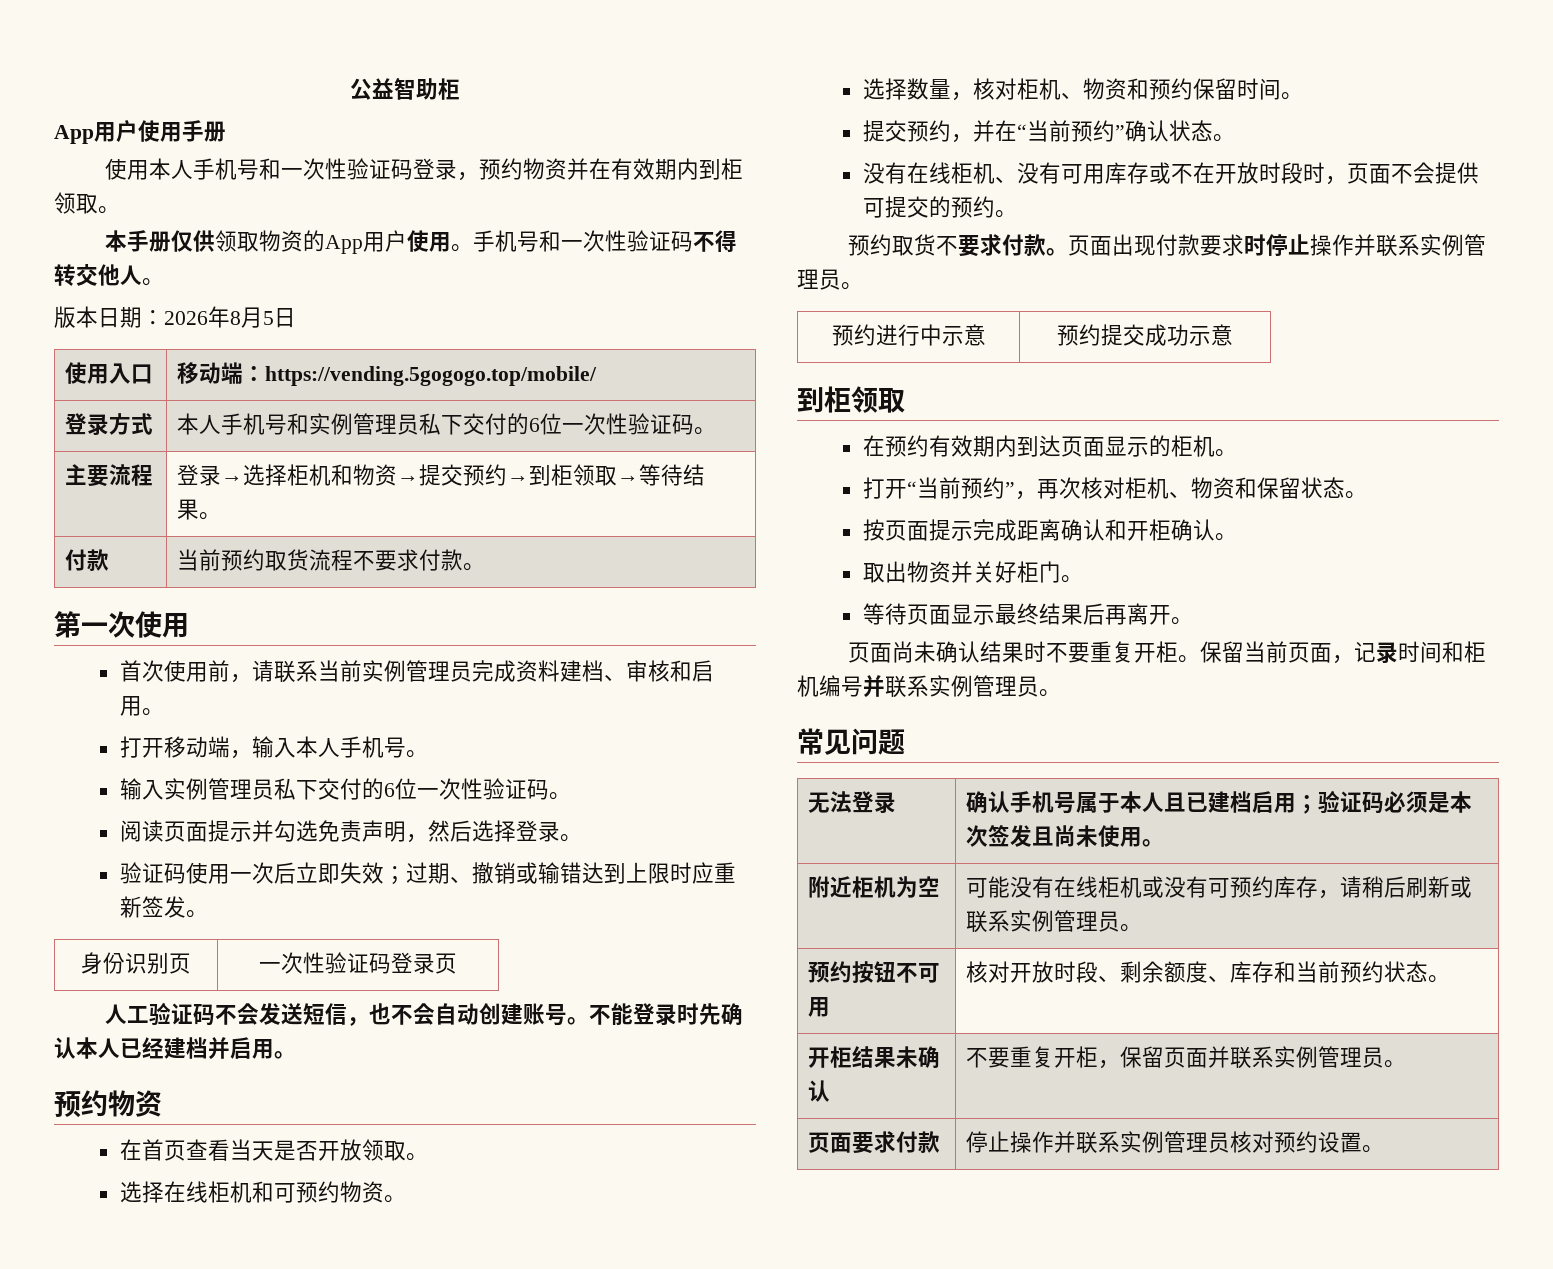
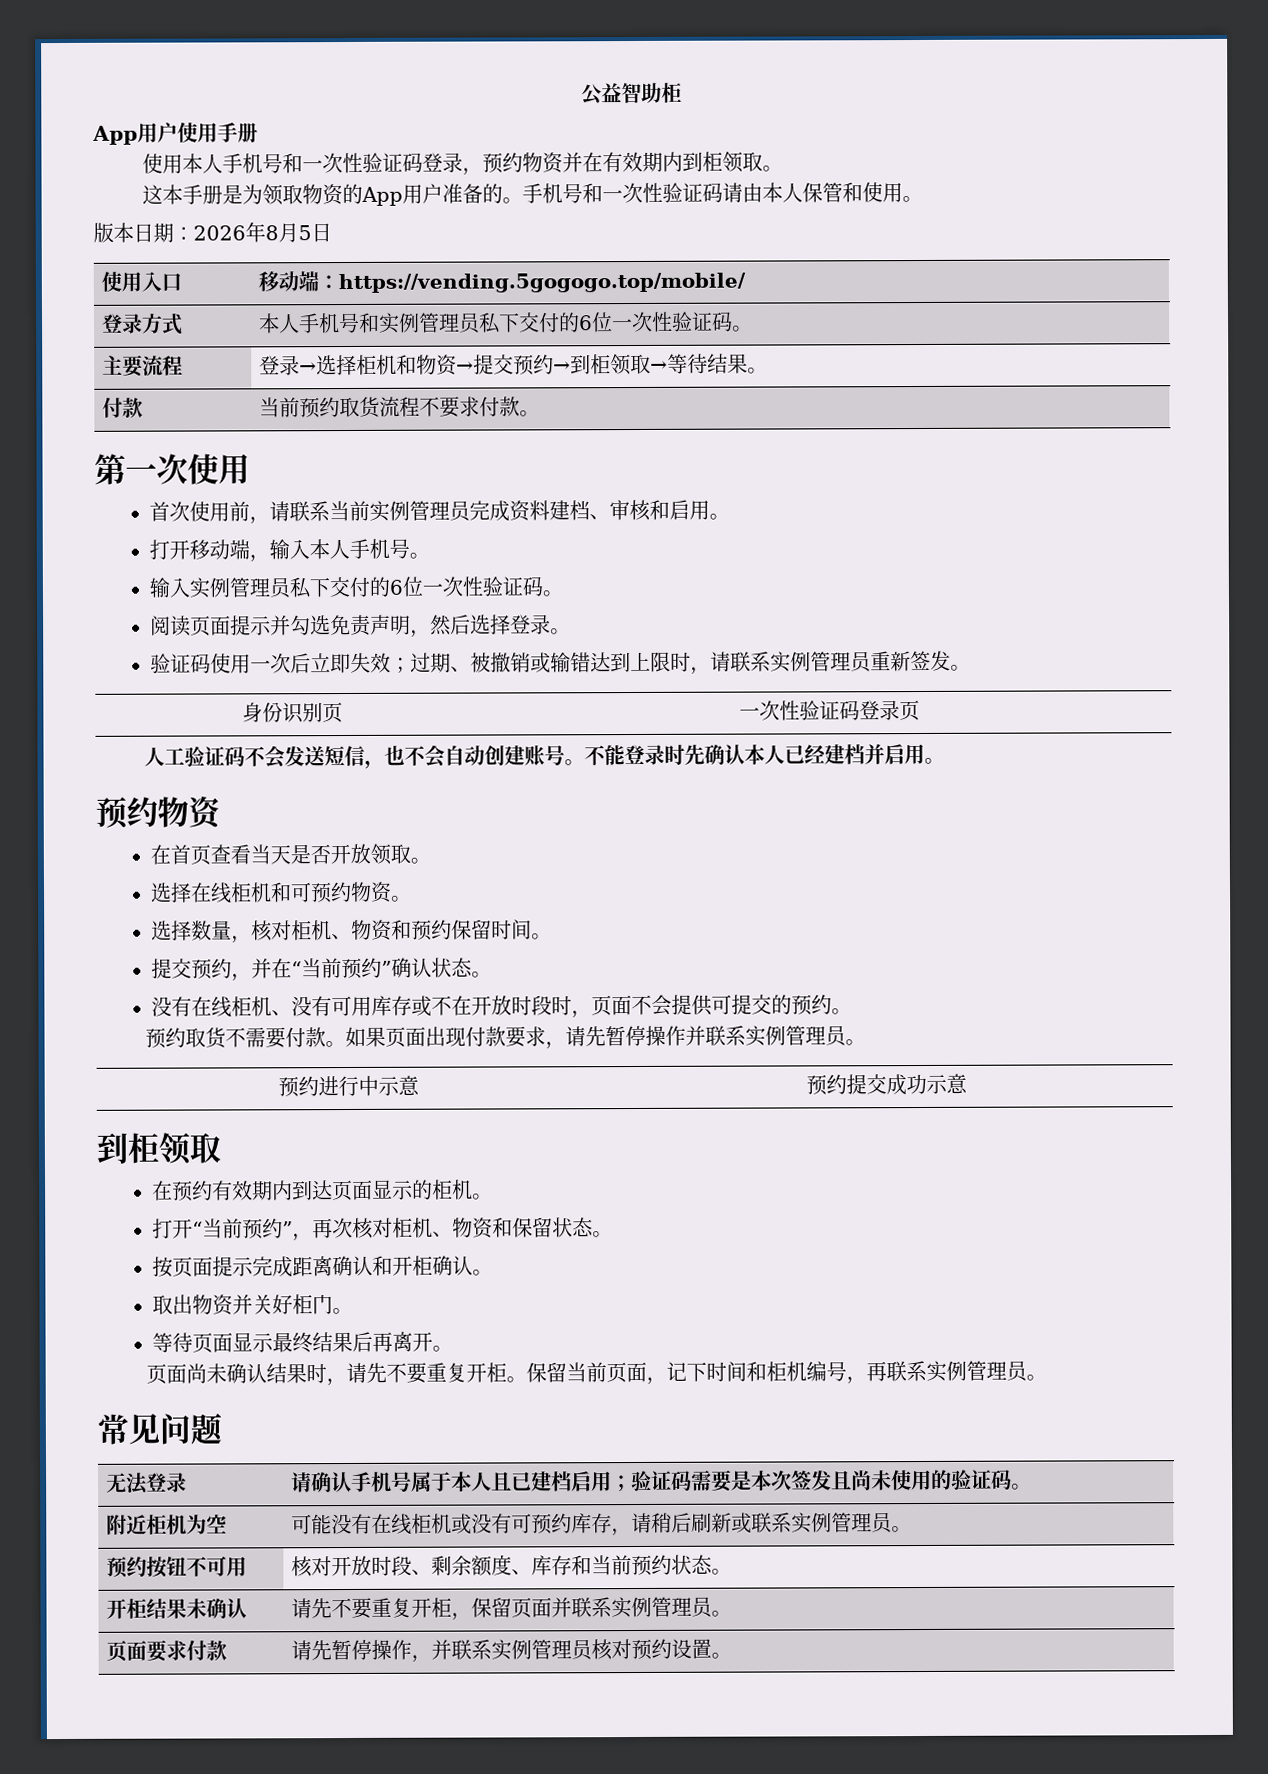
[104,230,215,252] 本手册仅供 -> [141,184,263,205] 这本手册是为
[406,230,451,252] 使用 -> [441,183,503,204] 准备的
[692,230,737,252] [54,264,142,286] 不得转交他人 -> [721,182,903,203] 请由本人保管和使用
(472, 879) none -> [470,652,492,673] 被
[691,862,714,884] 应 -> [690,651,874,675] ，请联系实例管理员
[957,234,1068,257] 要求付款。 -> [244,1026,386,1049] 需要付款。如果
[1243,234,1310,256] 时停止 -> [544,1025,646,1050] ，请先暂停
(1046, 651) none -> [325,1362,387,1387] ，请先
[1375,642,1398,664] 录 -> [685,1361,707,1382] 下
[863,675,885,698] 并 -> [845,1361,887,1385] ，再
(897, 803) none -> [291,1472,313,1493] 请
[1384,791,1429,813] 必须 -> [691,1469,734,1492] 需要
(1143, 837) none -> [931,1469,1013,1490] 的验证码
(831, 1091) none -> [291,1598,333,1619] 请先
[966,1131,1055,1153] 停止操作 -> [291,1639,433,1663] 请先暂停操作，

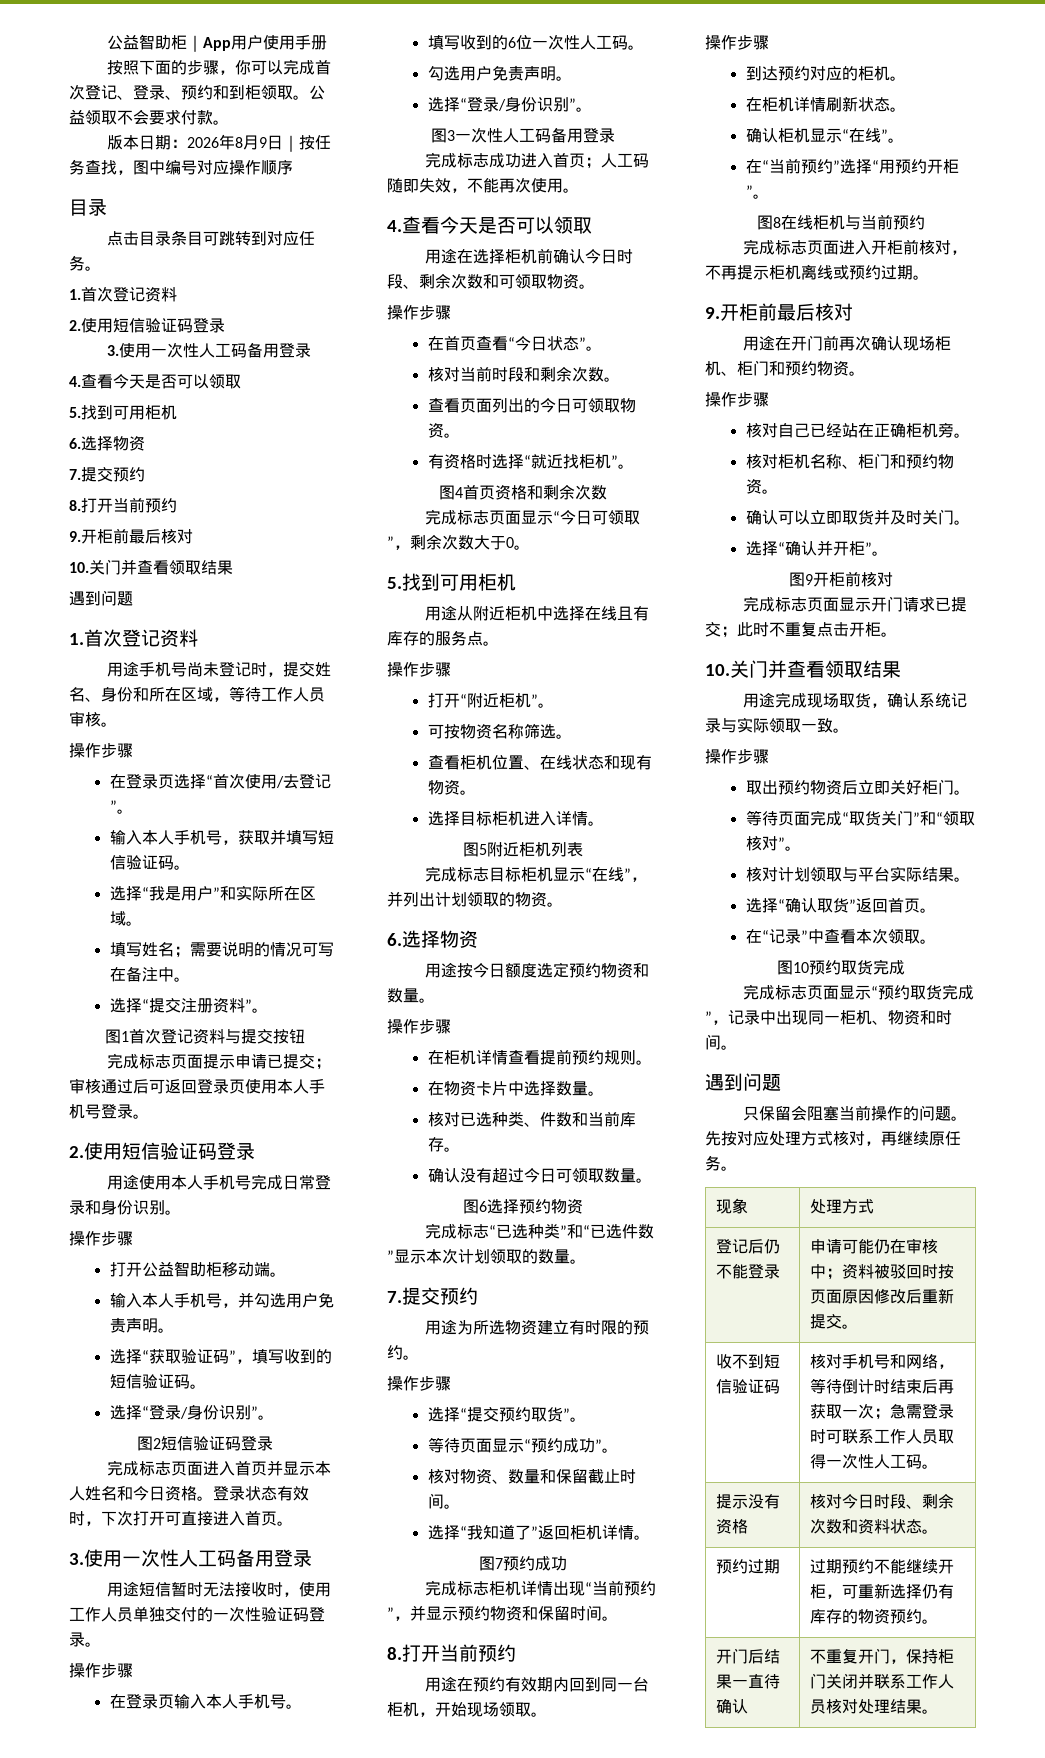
[581,82,682,106] 公益智助柜 // -> [107,34,204,52] 公益智助柜｜
[141,151,783,176] [141,182,903,206] 使用本人手机号和一次性验证码登录，预约物资并在有效期内到柜领取。 // 这本手册是为领取物资的App用户准备的。手机号和一次性验证码请由本人保管和使用 -> [107,59,332,75] [69,84,325,100] [69,109,213,125] 按照下面的步骤，你可以完成首次登记、登录、预约和到柜领取。公益领取不会要求付款
[298,223,332,243] [101,271,183,292] [258,271,747,294] [101,313,184,335] [258,311,754,334] [102,355,184,377] [259,353,769,376] [102,396,144,418] [259,396,541,419] [94,453,250,485] [149,499,731,525] [149,539,271,563] 5日 // 使用入口 | 移动端：https://vending.5gogogo.top/mobile/ // 登录方式 | 本人手机号和实例管理员私下交付的6位一次性验证码。 // 主要流程 | 登录→选择柜机和物资→提交预约→到柜领取→等待结果。 // 付款 | 当前预约取货流程不要求付款。 // 第一次使用 // 首次使用前，请联系当前实例管理员完成资料建档、审核和启用。 // 打开移动端， -> [259,135,332,152] [69,159,293,175] [69,199,107,216] [107,230,316,246] [69,255,101,271] [69,286,177,302] [69,318,225,333] [107,342,312,358] [69,374,241,389] [69,405,177,420] [69,436,145,451] [69,467,145,482] [69,497,177,513] [69,528,193,544] [69,559,233,575] [69,590,133,606] [69,629,198,647] [107,661,332,677] [69,686,325,702] [69,711,117,727] [69,743,133,758] [109,773,331,789] [109,800,133,814] [109,829,334,845] [109,855,190,870] [109,885,316,901] [109,911,142,926] [109,941,334,958] [109,966,190,982] [109,998,268,1013] [104,1028,305,1044] [107,1053,332,1070] [69,1078,325,1094] [69,1104,149,1119] [69,1142,255,1160] [107,1174,332,1190] [69,1199,181,1215] [69,1231,133,1246] [109,1261,286,1277] [109,1292,334,1308] [109,1317,174,1333] [109,1349,332,1364] [109,1374,206,1389] [109,1404,274,1420] [136,1436,273,1451] [107,1460,332,1476] [69,1486,309,1501] [69,1510,293,1526] [69,1549,312,1567] [107,1581,332,1597] [69,1606,325,1622] [69,1632,101,1647] [69,1663,133,1678] [109,1694,174,1709] 9日｜按任务查找，图中编号对应操作顺序 // 目录 // 点击目录条目可跳转到对应任务。 // 1.首次登记资料 // 2.使用短信验证码登录 // 3.使用一次性人工码备用登录 // 4.查看今天是否可以领取 // 5.找到可用柜机 // 6.选择物资 // 7.提交预约 // 8.打开当前预约 // 9.开柜前最后核对 // 10.关门并查看领取结果 // 遇到问题 // 1.首次登记资料 // 用途手机号尚未登记时，提交姓名、身份和所在区域，等待工作人员审核。 // 操作步骤 // 在登录页选择“首次使用/去登记”。 // 输入本人手机号，获取并填写短信验证码。 // 选择“我是用户”和实际所在区域。 // 填写姓名；需要说明的情况可写在备注中。 // 选择“提交注册资料”。 // 图1首次登记资料与提交按钮 // 完成标志页面提示申请已提交；审核通过后可返回登录页使用本人手机号登录。 // 2.使用短信验证码登录 // 用途使用本人手机号完成日常登录和身份识别。 // 操作步骤 // 打开公益智助柜移动端。 // 输入本人手机号，并勾选用户免责声明。 // 选择“获取验证码”，填写收到的短信验证码。 // 选择“登录/身份识别”。 // 图2短信验证码登录 // 完成标志页面进入首页并显示本人姓名和今日资格。登录状态有效时，下次打开可直接进入首页。 // 3.使用一次性人工码备用登录 // 用途短信暂时无法接收时，使用工作人员单独交付的一次性验证码登录。 // 操作步骤 // 在登录页
[149,576,564,599] [150,614,572,638] [150,650,972,675] [241,702,343,724] [739,700,920,721] [143,743,945,769] [95,796,224,830] 输入实例管理员私下交付的6位一次性验证码。 // 阅读页面提示并勾选免责声明，然后选择登录。 // 验证码使用一次后立即失效；过期、被撤销或输错达到上限时，请联系实例管理员重新签发。 // 身份识别页 | 一次性验证码登录页 // 人工验证码不会发送短信，也不会自动创建账号。不能登录时先确认本人已经建档并启用。 // 预约物资 -> [427,34,644,50] [427,65,572,81] [427,96,592,112] [430,127,615,143] [425,152,650,169] [387,177,579,193] [387,216,592,234] [425,248,634,264] [387,273,595,289] [387,305,451,320] 填写收到的6位一次性人工码。 // 勾选用户免责声明。 // 选择“登录/身份识别”。 // 图3一次性人工码备用登录 // 完成标志成功进入首页；人工码随即失效，不能再次使用。 // 4.查看今天是否可以领取 // 用途在选择柜机前确认今日时段、剩余次数和可领取物资。 // 操作步骤
[250,843,432,865] [150,881,413,904] [151,919,553,944] [151,958,273,982] 当天是否开放领取。 // 选择在线柜机和可预约物资。 // 选择数量，核对柜机、物资和预约保留时间。 // 提交预约，并 -> [507,336,602,351] [427,366,620,382] [427,398,636,413] [427,423,460,438] [427,454,634,469] [438,484,607,500] [425,509,641,525] [387,534,530,550] [387,573,516,591] [425,605,650,621] [387,630,499,646] [387,662,451,677] [427,693,554,708] [427,723,572,739] [427,755,652,770] [427,780,476,795] [427,811,604,826] [462,842,583,857] [425,866,648,882] [387,891,563,907] [387,930,478,948] [425,962,650,978] [387,988,435,1003] [387,1019,451,1034] [427,1049,652,1065] [427,1081,604,1096] [427,1111,636,1127] [427,1137,460,1152] [427,1168,652,1183] [462,1199,583,1214] [425,1223,655,1239] [387,1248,586,1264] [387,1287,478,1305] [425,1319,650,1335] [387,1345,419,1360] [387,1376,451,1391] [427,1407,586,1422] [427,1437,618,1453] [427,1469,636,1484] [427,1493,460,1509] [427,1525,650,1540] [478,1556,567,1571] [425,1580,657,1596] [387,1605,618,1621] [387,1644,516,1662] [425,1676,650,1692] [387,1702,547,1717] [705,35,769,50] [745,66,906,81] [745,96,906,112] [745,128,904,143] “今日状态”。 // 核对当前时段和剩余次数。 // 查看页面列出的今日可领取物资。 // 有资格时选择“就近找柜机”。 // 图4首页资格和剩余次数 // 完成标志页面显示“今日可领取”，剩余次数大于0。 // 5.找到可用柜机 // 用途从附近柜机中选择在线且有库存的服务点。 // 操作步骤 // 打开“附近柜机”。 // 可按物资名称筛选。 // 查看柜机位置、在线状态和现有物资。 // 选择目标柜机进入详情。 // 图5附近柜机列表 // 完成标志目标柜机显示“在线”，并列出计划领取的物资。 // 6.选择物资 // 用途按今日额度选定预约物资和数量。 // 操作步骤 // 在柜机详情查看提前预约规则。 // 在物资卡片中选择数量。 // 核对已选种类、件数和当前库存。 // 确认没有超过今日可领取数量。 // 图6选择预约物资 // 完成标志“已选种类”和“已选件数”显示本次计划领取的数量。 // 7.提交预约 // 用途为所选物资建立有时限的预约。 // 操作步骤 // 选择“提交预约取货”。 // 等待页面显示“预约成功”。 // 核对物资、数量和保留截止时间。 // 选择“我知道了”返回柜机详情。 // 图7预约成功 // 完成标志柜机详情出现“当前预约”，并显示预约物资和保留时间。 // 8.打开当前预约 // 用途在预约有效期内回到同一台柜机，开始现场领取。 // 操作步骤 // 到达预约对应的柜机。 // 在柜机详情刷新状态。 // 确认柜机显示“在线”。 //
[391,957,493,978] [151,994,853,1019] [144,1025,866,1050] [278,1075,420,1098] [805,1073,968,1096] [96,1132,221,1166] [152,1179,494,1202] [152,1217,614,1242] [152,1255,494,1278] [152,1294,254,1316] 确认状态。 // 没有在线柜机、没有可用库存或不在开放时段时，页面不会提供可提交的预约。 // 预约取货不需要付款。如果页面出现付款要求，请先暂停操作并联系实例管理员。 // 预约进行中示意 | 预约提交成功示意 // 到柜领取 // 在预约有效期内到达页面显示的柜机。 // 打开“当前预约”，再次核对柜机、物资和保留状态。 // 按页面提示完成距离确认和开柜确认。 // 取出物资并 -> [839,159,959,174] [745,185,769,199] [756,214,925,230] [743,239,968,255] [705,264,929,280] [705,303,853,321] [743,335,952,351] [705,360,865,376] [705,392,769,407] [745,422,970,438] [745,453,954,469] [745,479,778,494] [745,509,970,525] [745,540,888,556] [788,571,893,587] [743,596,968,612] [705,622,897,638] [705,660,901,678] [743,692,968,708] [705,717,849,733] [705,749,769,764] [745,780,890,795] 选择“用预约开柜”。 // 图8在线柜机与当前预约 // 完成标志页面进入开柜前核对，不再提示柜机离线或预约过期。 // 9.开柜前最后核对 // 用途在开门前再次确认现场柜机、柜门和预约物资。 // 操作步骤 // 核对自己已经站在正确柜机旁。 // 核对柜机名称、柜门和预约物资。 // 确认可以立即取货并及时关门。 // 选择“确认并开柜”。 // 图9开柜前核对 // 完成标志页面显示开门请求已提交；此时不重复点击开柜。 // 10.关门并查看领取结果 // 用途完成现场取货，确认系统记录与实际领取一致。 // 操作步骤 // 取出预约物资后立即
[232,1331,454,1354] [145,1360,1047,1387] [97,1413,222,1445] [106,1472,188,1495] [291,1469,1033,1493] [106,1514,228,1535] [291,1512,913,1537] [106,1556,248,1578] [291,1554,733,1578] [106,1598,248,1619] [291,1596,733,1621] [106,1639,228,1662] [291,1638,713,1663] 显示最终结果后再离开。 // 页面尚未确认结果时，请先不要重复开柜。保留当前页面，记下时间和柜机编号，再联系实例管理员。 // 常见问题 // 无法登录 | 请确认手机号属于本人且已建档启用；验证码需要是本次签发且尚未使用的验证码。 // 附近柜机为空 | 可能没有在线柜机或没有可预约库存，请稍后刷新或联系实例管理员。 // 预约按钮不可用 | 核对开放时段、剩余额度、库存和当前预约状态。 // 开柜结果未确认 | 请先不要重复开柜，保留页面并联系实例管理员。 // 页面要求付款 | 请先暂停操作，并联系实例管理员核对预约设置 -> [809,810,975,826] [745,836,801,851] [745,866,970,882] [745,898,936,913] [745,928,936,944] [776,959,905,975] [743,984,975,1000] [705,1010,952,1025] [705,1034,737,1050] [705,1073,781,1091] [743,1105,968,1121] [705,1131,961,1146] [705,1155,737,1171] [715,1198,748,1214] [809,1199,874,1214] [715,1239,780,1254] [715,1264,780,1279] [809,1238,938,1254] [809,1264,954,1280] [809,1288,954,1304] [809,1314,858,1329] [715,1354,780,1369] [715,1379,780,1394] [809,1354,954,1369] [809,1378,954,1394] [809,1403,954,1420] [809,1429,954,1444] [809,1453,938,1469] [715,1494,780,1509] [715,1519,748,1534] [809,1494,954,1509] [809,1518,938,1534] [715,1559,780,1574] [809,1559,954,1574] [809,1583,954,1599] [809,1609,938,1624] [715,1648,780,1664] [715,1674,780,1689] [715,1699,748,1714] [809,1648,954,1664] [809,1673,954,1689] [809,1699,922,1714] 完成“取货关门”和“领取核对”。 // 核对计划领取与平台实际结果。 // 选择“确认取货”返回首页。 // 在“记录”中查看本次领取。 // 图10预约取货完成 // 完成标志页面显示“预约取货完成”，记录中出现同一柜机、物资和时间。 // 遇到问题 // 只保留会阻塞当前操作的问题。先按对应处理方式核对，再继续原任务。 // 现象 | 处理方式 // 登记后仍不能登录 | 申请可能仍在审核中；资料被驳回时按页面原因修改后重新提交。 // 收不到短信验证码 | 核对手机号和网络，等待倒计时结束后再获取一次；急需登录时可联系工作人员取得一次性人工码。 // 提示没有资格 | 核对今日时段、剩余次数和资料状态。 // 预约过期 | 过期预约不能继续开柜，可重新选择仍有库存的物资预约。 // 开门后结果一直待确认 | 不重复开门，保持柜门关闭并联系工作人员核对处理结果

